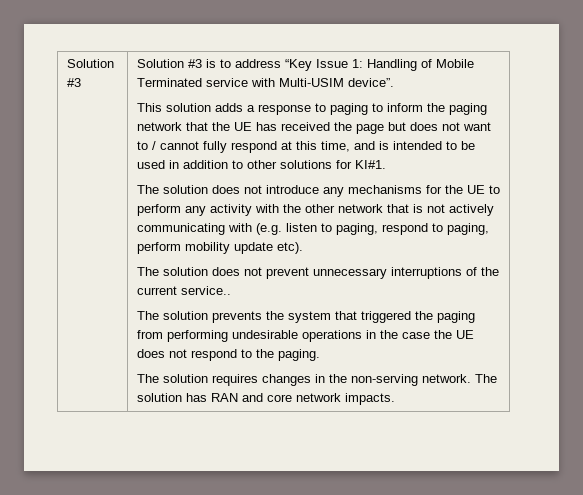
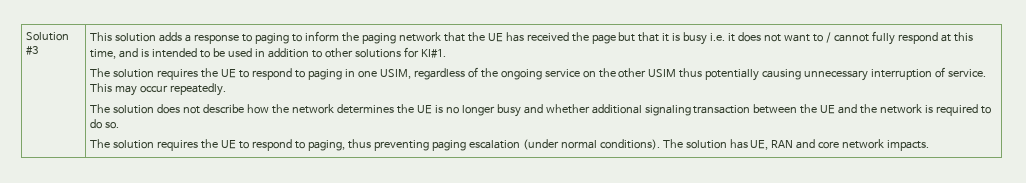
[136,59,474,71] [136,78,394,87] Solution #3 is to address “Key Issue 1: Handling of Mobile Terminated service with Multi-USIM device”. // -> (39, 50) none
(406, 126) none -> [638,32,736,45] that it is busy i.e. it
[211,185,500,197] [136,204,494,216] [136,223,489,235] [136,242,303,254] [136,267,499,279] [136,286,231,295] [136,311,475,323] [136,330,474,342] [136,349,320,361] [136,374,471,386] does not introduce any mechanisms for the UE to perform any activity with the other network that is not actively communicating with (e.g. listen to paging, respond to paging, perform mobility update etc). // The solution does not prevent unnecessary interruptions of the current service.. // The solution prevents the system that triggered the paging from performing undesirable operations in the case the UE does not respond to the paging. // The solution requires changes in the non-serving network. -> [156,67,987,81] [90,83,226,96] [90,104,992,117] [90,119,120,129] [90,139,660,151] requires the UE to respond to paging in one USIM, regardless of the ongoing service on the other USIM thus potentially causing unnecessary interruption of service. This may occur repeatedly. // The solution does not describe how the network determines the UE is no longer busy and whether additional signaling transaction between the UE and the network is required to do so. // The solution requires the UE to respond to paging, thus preventing paging escalation (under normal conditions).
(207, 397) none -> [750,140,769,150] UE,

